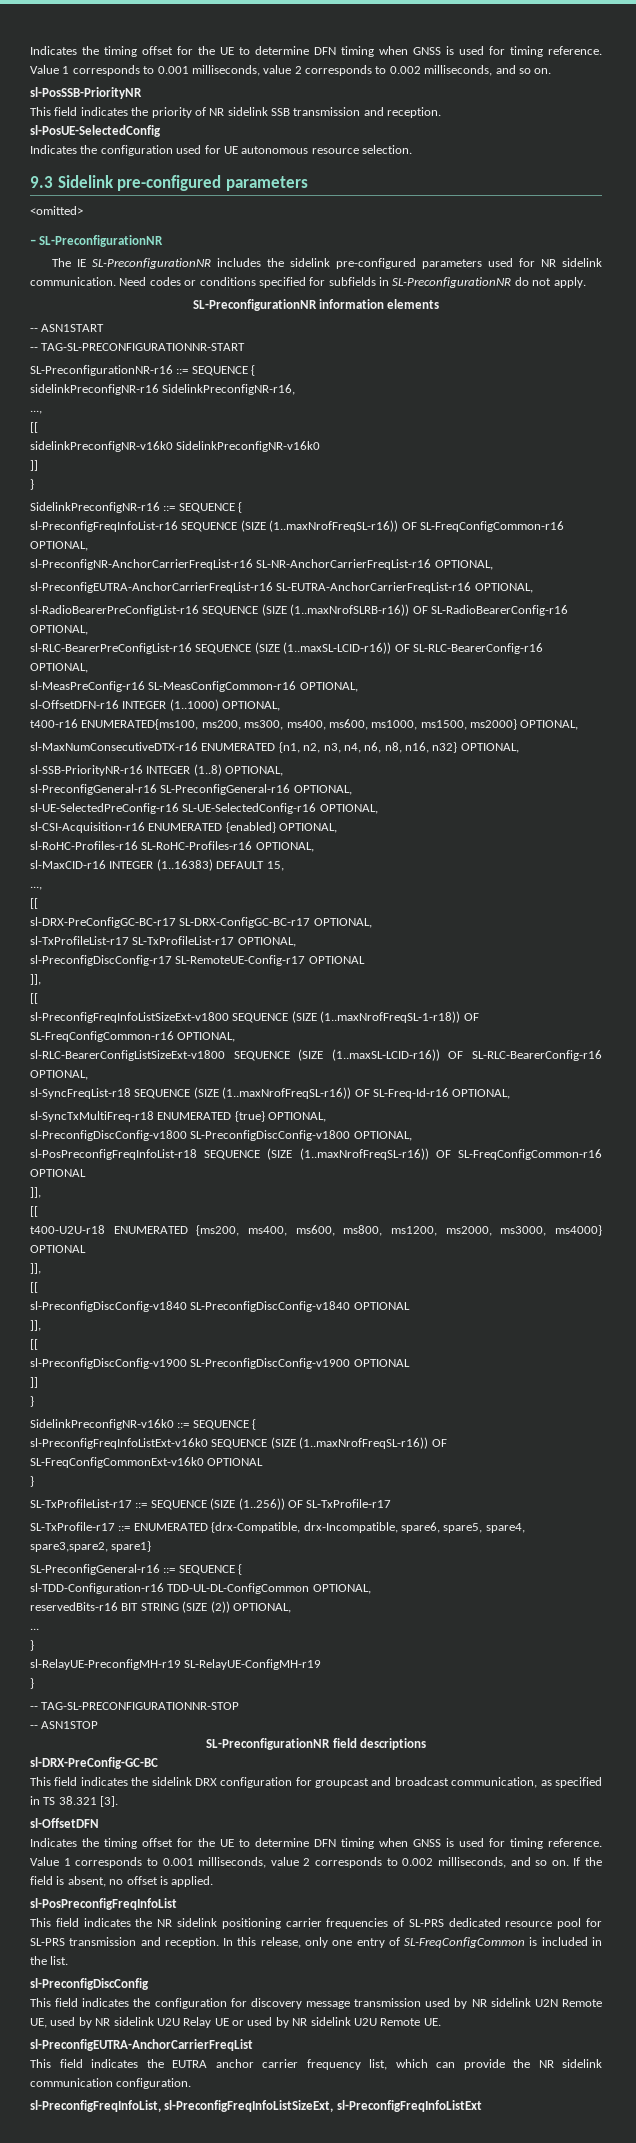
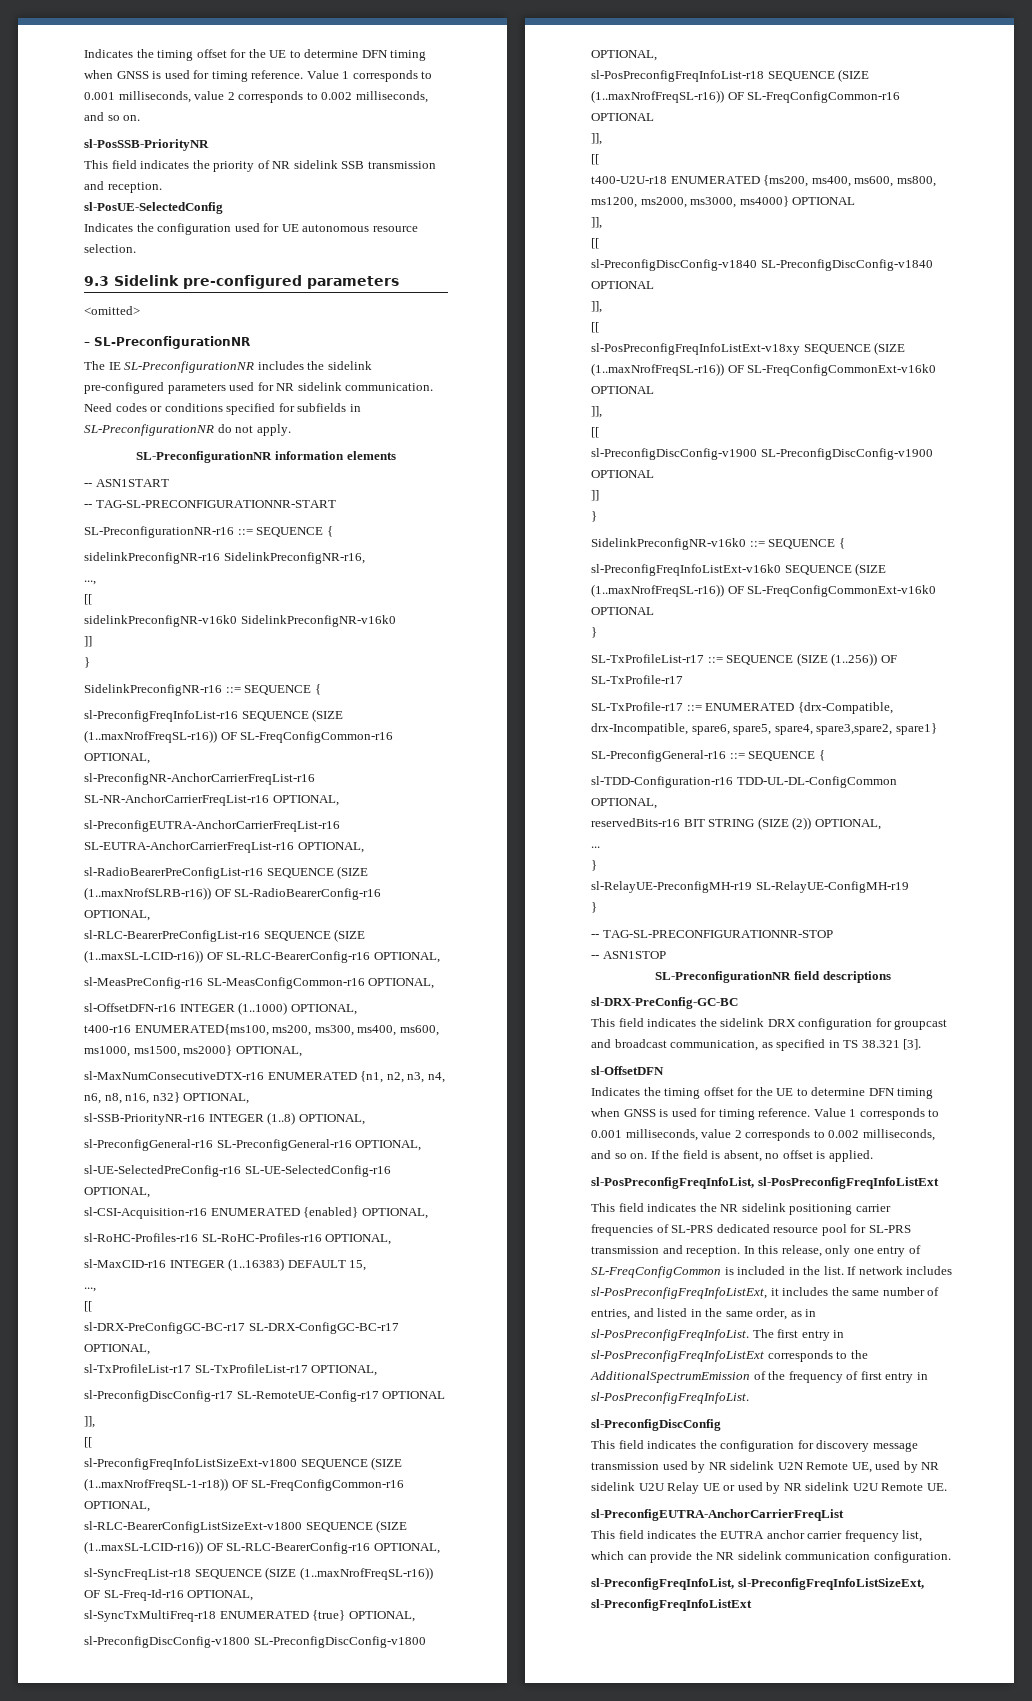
(38, 1344) none -> [591,342,906,355] [591,363,937,376] [591,386,654,394] [591,406,602,418] [591,427,599,438] // sl-PosPreconfigFreqInfoListExt-v18xy SEQUENCE (SIZE (1..maxNrofFreqSL-r16)) OF SL-FreqConfigCommonExt-v16k0 OPTIONAL // ]], // [[
[30,1898,177,1910] sl-PosPreconfigFreqInfoList -> [591,1177,939,1189] sl-PosPreconfigFreqInfoList, sl-PosPreconfigFreqInfoListExt
(69, 1960) none -> [847,1266,953,1275] [591,1287,940,1299] [591,1308,817,1320] [591,1329,845,1341] [591,1350,868,1362] [590,1371,928,1383] [591,1392,749,1404] If network includes sl-PosPreconfigFreqInfoListExt, it includes the same number of entries, and listed in the same order, as in sl-PosPreconfigFreqInfoList. The first entry in sl-PosPreconfigFreqInfoListExt corresponds to the AdditionalSpectrumEmission of the frequency of first entry in sl-PosPreconfigFreqInfoList.

